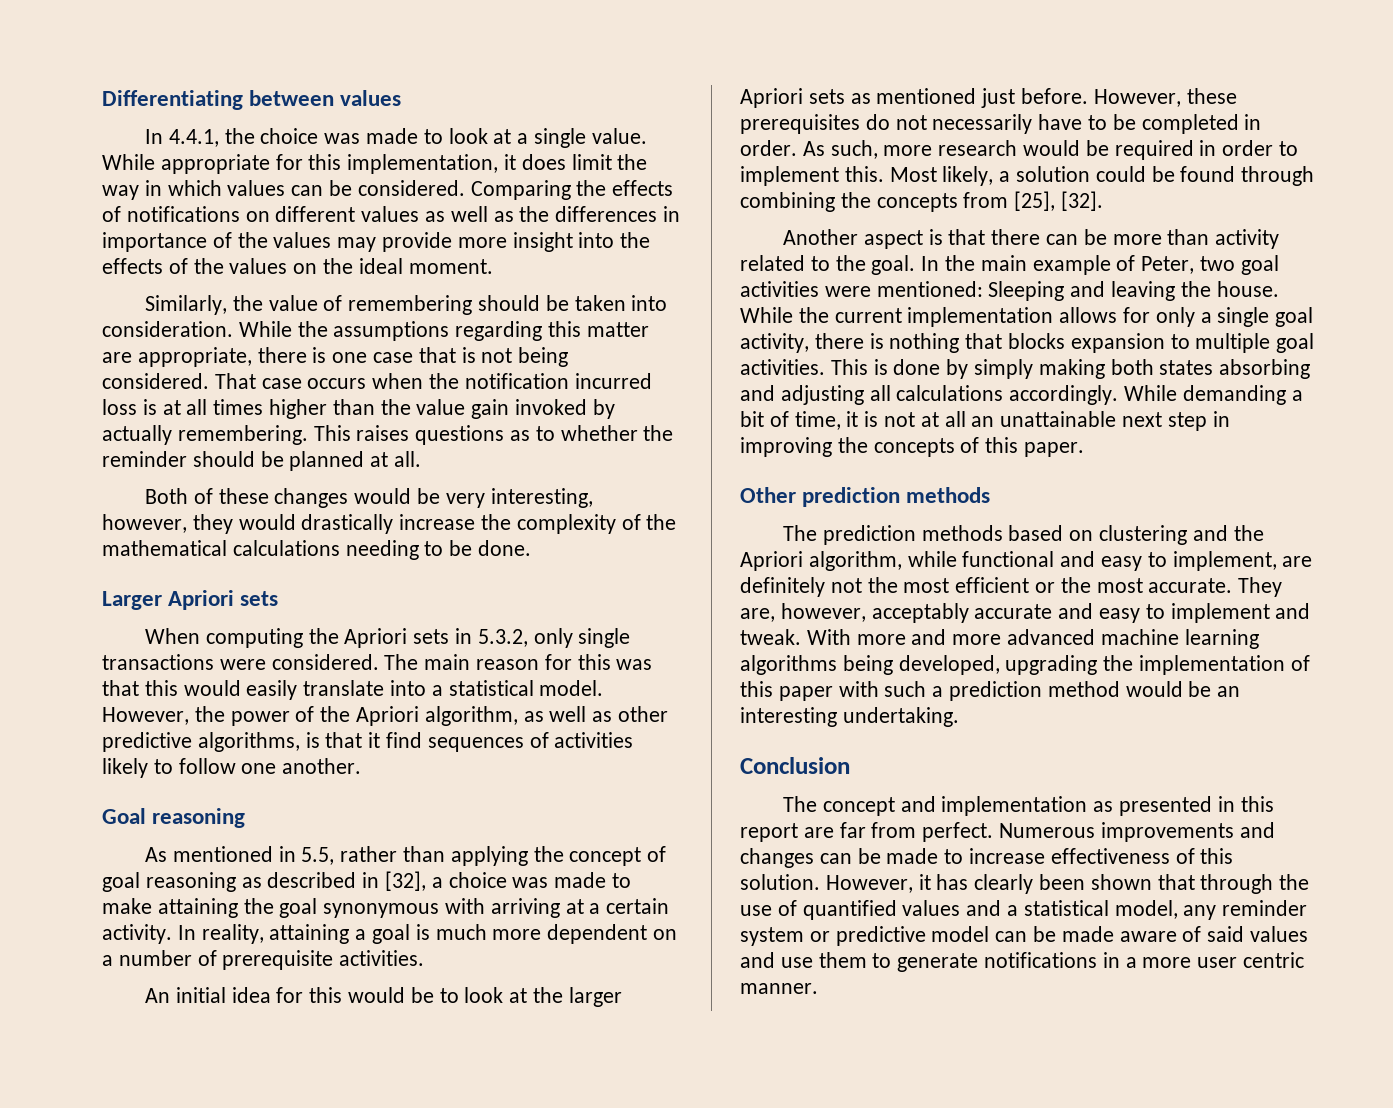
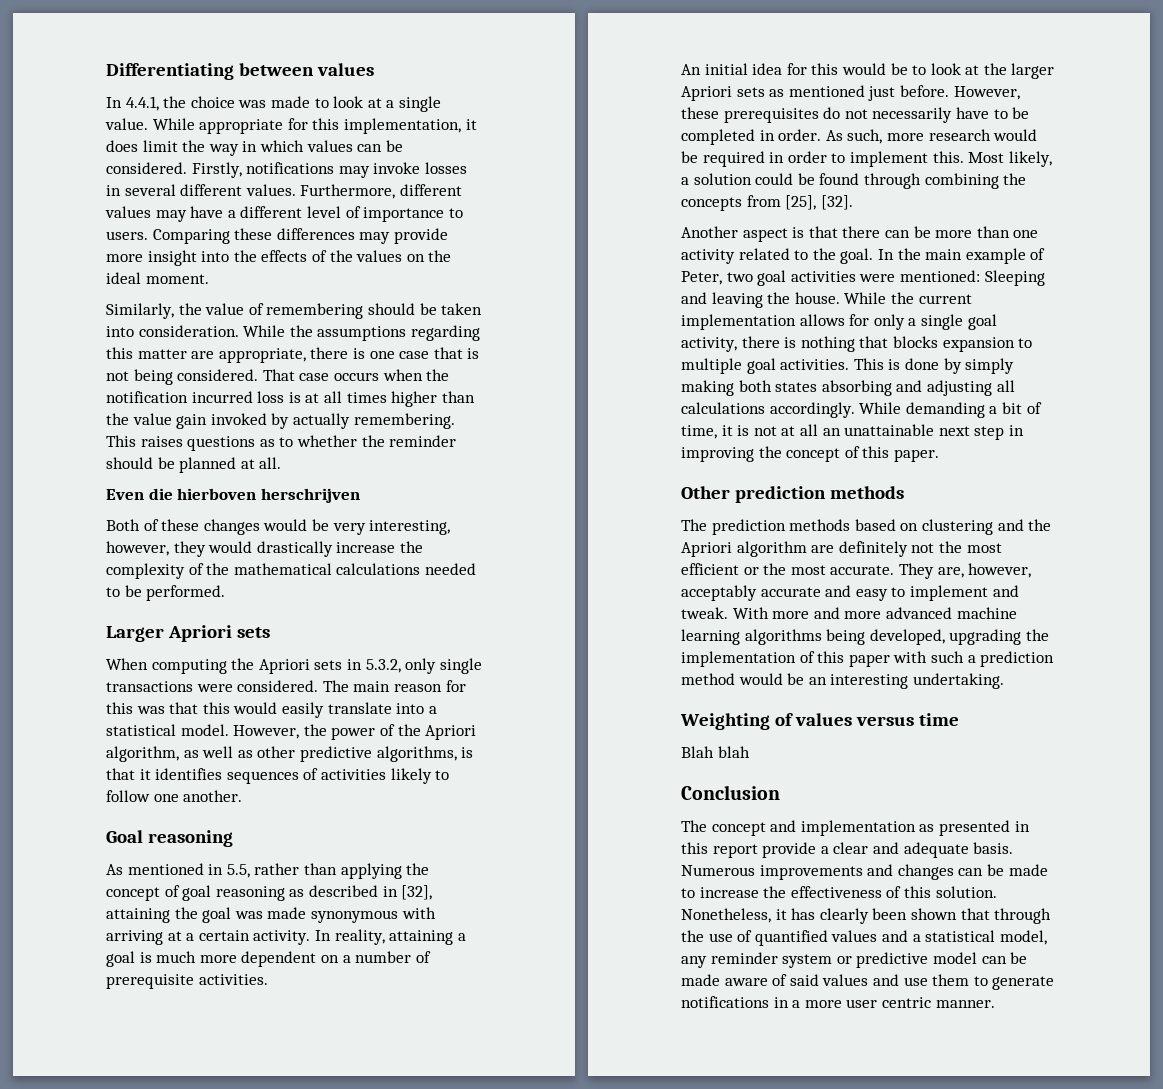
[470,180,674,200] [102,206,681,222] [102,232,332,252] Comparing the effects of notifications on different values as well as the differences in importance of the values -> [191,162,467,178] [106,184,462,199] [105,206,463,222] [106,228,355,244] Firstly, notifications may invoke losses in several different values. Furthermore, different values may have a different level of importance to users. Comparing these differences
(422, 459) none -> [106,488,360,503] // Even die hierboven herschrijven
[345,540,532,560] needing to be done. -> [424,563,476,575] [106,585,226,601] needed to be performed.
[386,732,423,748] find -> [155,768,223,780] identifies
[431,872,632,888] [102,898,152,914] a choice was made to make -> (433, 892) none
(318, 908) none -> [234,907,307,919] was made
(1210, 237) none -> [1013,230,1039,238] one
[873,438,955,457] concepts -> [786,448,841,462] concept
[808,551,1277,571] algorithm, while functional and easy to implement, -> [736,541,807,557] algorithm
(959, 717) none -> [680,713,959,730] [681,746,750,758] // Weighting of values versus time // Blah blah
[803,822,994,842] are far from perfect. -> [762,842,1014,858] provide a clear and adequate basis.
(1046, 856) none -> [763,886,787,898] the
[825,875,913,893] However, -> [681,908,771,923] Nonetheless,

